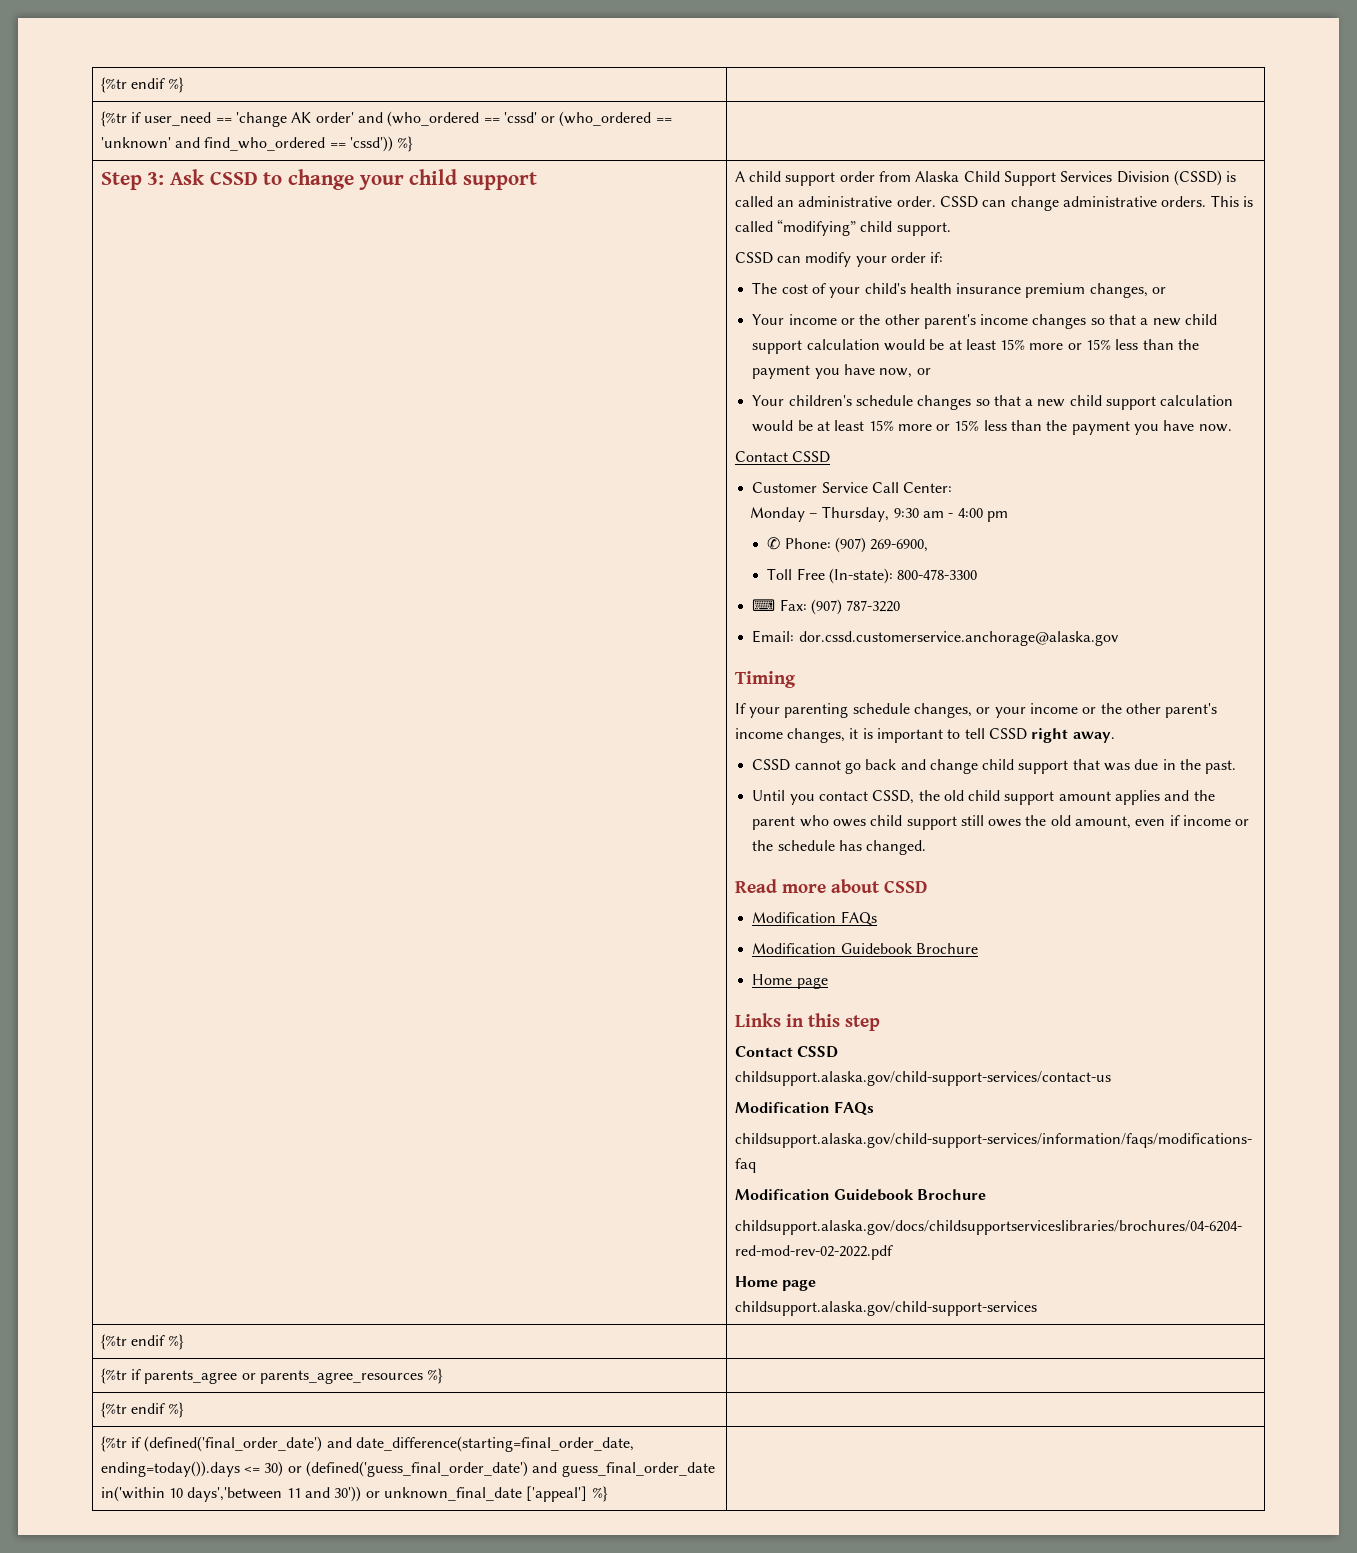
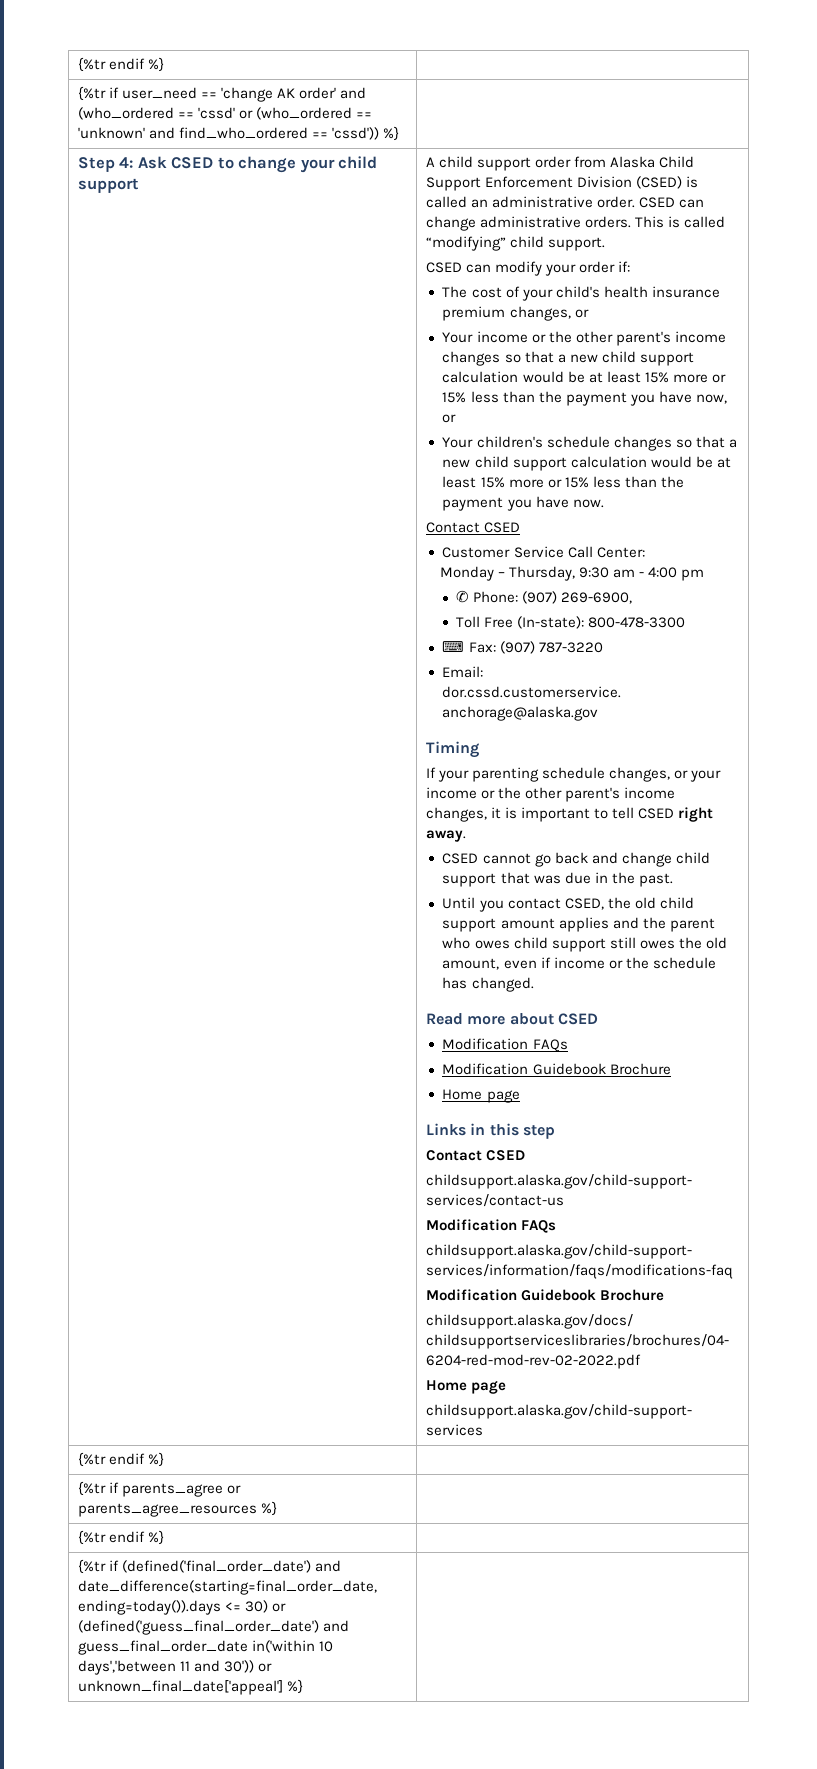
[147,169,258,185] 3: Ask CSSD -> [119,156,214,169] 4: Ask CSED
[1060,170,1222,186] Services Division (CSSD) -> [485,176,683,189] Enforcement Division (CSED)
[939,196,978,208] CSSD -> [639,197,676,208] CSED
[734,252,773,264] CSSD -> [425,262,462,273] CSED
[791,451,830,463] CSSD -> [484,522,521,533] CSED
[988,728,1027,740] CSSD -> [638,808,675,819] CSED
[752,759,791,771] CSSD -> [442,853,479,864] CSED
[872,790,915,804] CSSD, -> [564,898,604,910] CSED,
[884,880,928,893] CSSD -> [557,1013,598,1025] CSED
[796,1046,838,1058] CSSD -> [486,1150,526,1161] CSED
[383,1486,588,1502] unknown_final_date ['appeal'] -> [77,1680,283,1695] unknown_final_date['appeal']

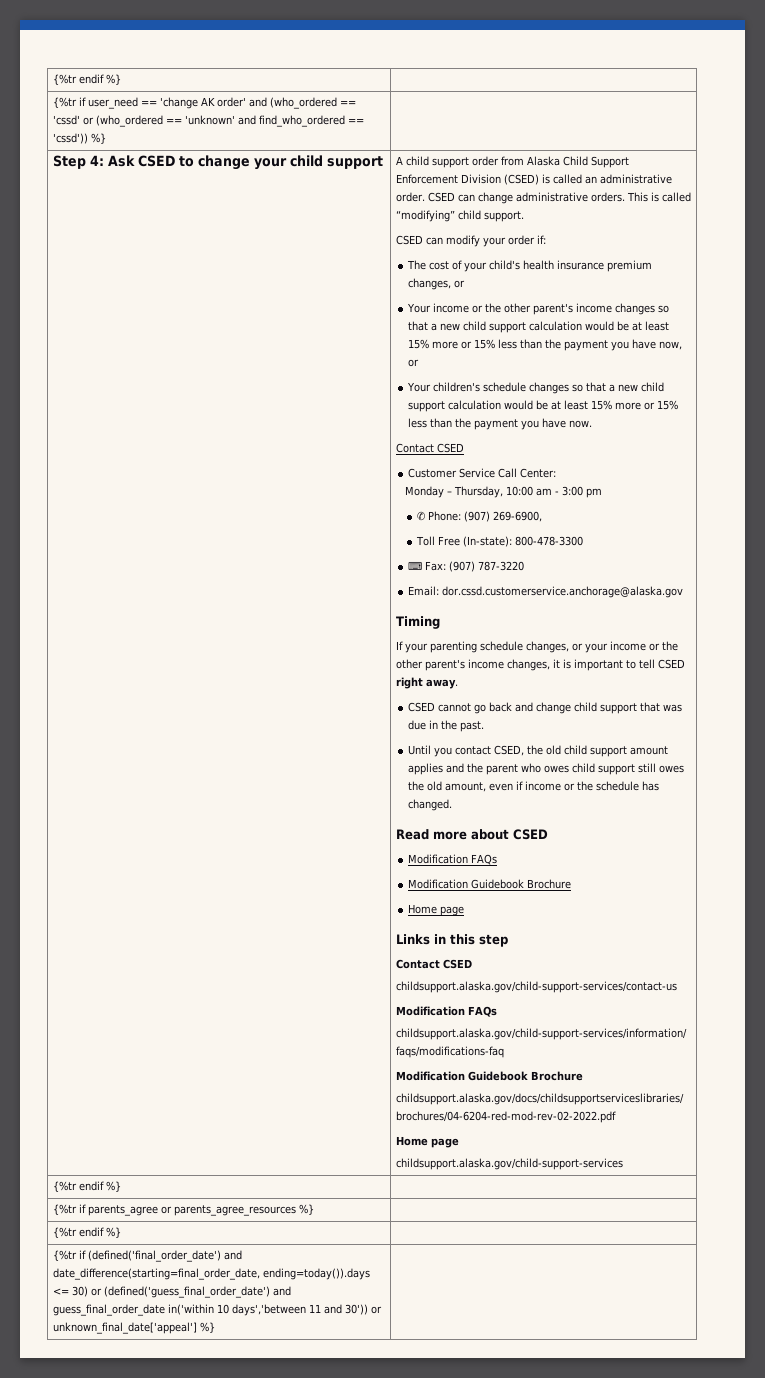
[578,567,609,578] 9:30 -> [506,486,534,496] 10:00
[647,567,677,578] 4:00 -> [562,486,584,496] 3:00

